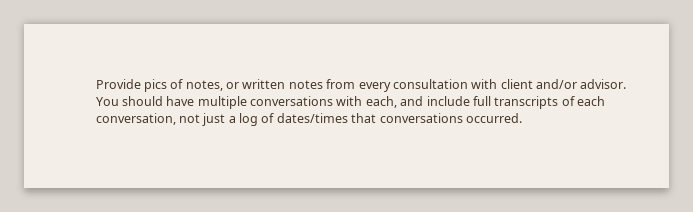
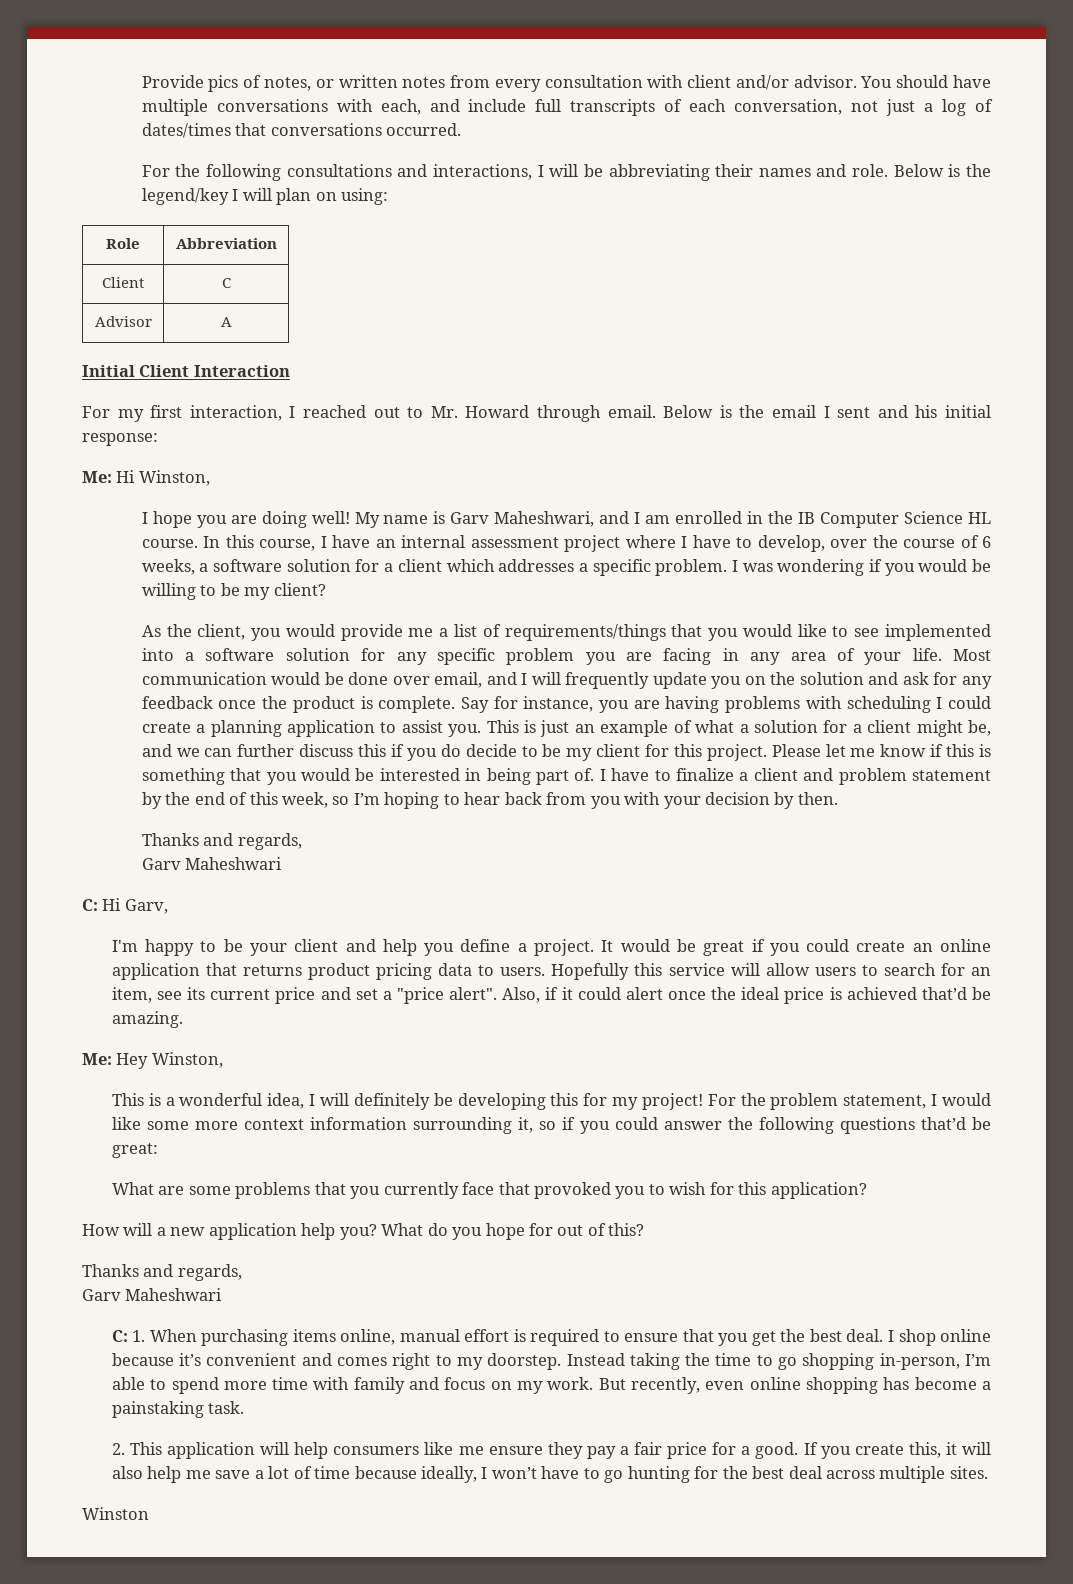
(522, 118) none -> [141,164,992,181] [141,188,388,205] [106,238,140,249] [175,238,277,249] [102,277,144,288] [221,278,231,288] [94,316,152,327] [220,317,232,327] [82,365,290,377] [82,405,992,422] [82,433,158,446] [82,470,210,486] [141,511,991,528] [141,535,992,552] [141,559,992,576] [141,583,326,600] [141,624,991,641] [141,648,991,665] [141,672,992,689] [141,696,992,713] [141,720,991,737] [141,744,992,761] [141,768,991,785] [141,792,838,809] [141,833,302,850] [141,857,283,870] [82,898,168,914] [111,939,992,956] [111,963,992,980] [111,987,992,1004] [111,1011,183,1028] [82,1052,223,1069] [111,1093,992,1110] [111,1117,992,1134] [111,1143,158,1158] [111,1182,867,1199] [82,1223,645,1240] [82,1264,242,1281] [82,1288,223,1301] [111,1329,992,1346] [111,1353,992,1370] [111,1377,991,1394] [111,1401,245,1418] [111,1442,991,1459] [111,1466,988,1483] [82,1507,149,1520] // For the following consultations and interactions, I will be abbreviating their names and role. Below is the legend/key I will plan on using: // Role | Abbreviation // Client | C // Advisor | A // Initial Client Interaction // For my first interaction, I reached out to Mr. Howard through email. Below is the email I sent and his initial response: // Me: Hi Winston, // I hope you are doing well! My name is Garv Maheshwari, and I am enrolled in the IB Computer Science HL course. In this course, I have an internal assessment project where I have to develop, over the course of 6 weeks, a software solution for a client which addresses a specific problem. I was wondering if you would be willing to be my client? // As the client, you would provide me a list of requirements/things that you would like to see implemented into a software solution for any specific problem you are facing in any area of your life. Most communication would be done over email, and I will frequently update you on the solution and ask for any feedback once the product is complete. Say for instance, you are having problems with scheduling I could create a planning application to assist you. This is just an example of what a solution for a client might be, and we can further discuss this if you do decide to be my client for this project. Please let me know if this is something that you would be interested in being part of. I have to finalize a client and problem statement by the end of this week, so I’m hoping to hear back from you with your decision by then. // Thanks and regards, // Garv Maheshwari // C: Hi Garv, // I'm happy to be your client and help you define a project. It would be great if you could create an online application that returns product pricing data to users. Hopefully this service will allow users to search for an item, see its current price and set a "price alert". Also, if it could alert once the ideal price is achieved that’d be amazing. // Me: Hey Winston, // This is a wonderful idea, I will definitely be developing this for my project! For the problem statement, I would like some more context information surrounding it, so if you could answer the following questions that’d be great: // What are some problems that you currently face that provoked you to wish for this application? // How will a new application help you? What do you hope for out of this? // Thanks and regards, // Garv Maheshwari // C: 1. When purchasing items online, manual effort is required to ensure that you get the best deal. I shop online because it’s convenient and comes right to my doorstep. Instead taking the time to go shopping in-person, I’m able to spend more time with family and focus on my work. But recently, even online shopping has become a painstaking task. // 2. This application will help consumers like me ensure they pay a fair price for a good. If you create this, it will also help me save a lot of time because ideally, I won’t have to go hunting for the best deal across multiple sites. // Winston

